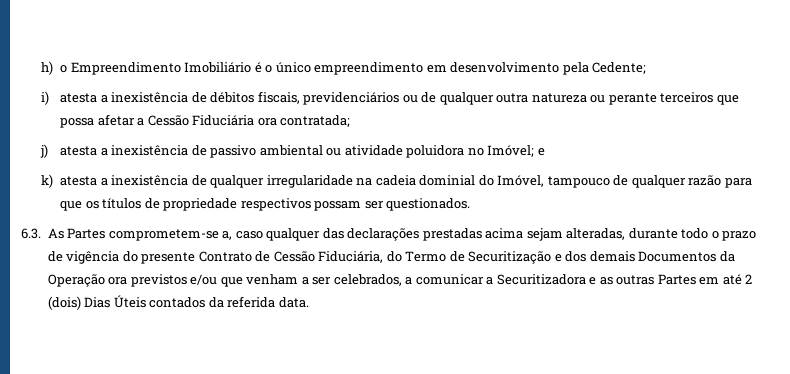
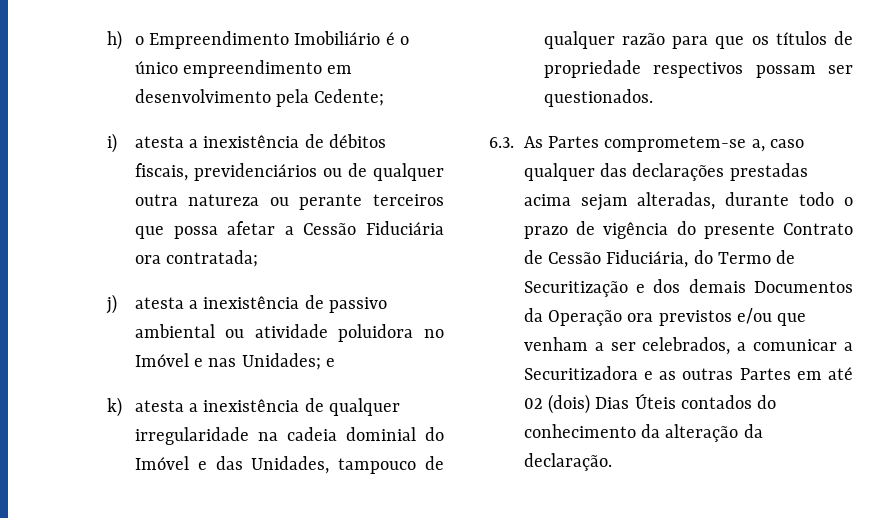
[487,145,535,157] Imóvel; -> [134,353,321,370] Imóvel e nas Unidades;
[497,175,545,187] Imóvel, -> [134,456,330,474] Imóvel e das Unidades,
[745,274,753,284] 2 -> [523,398,543,409] 02
[208,296,309,308] da referida data. -> [757,395,777,409] [523,424,763,442] [523,453,612,471] do conhecimento da alteração da declaração.

